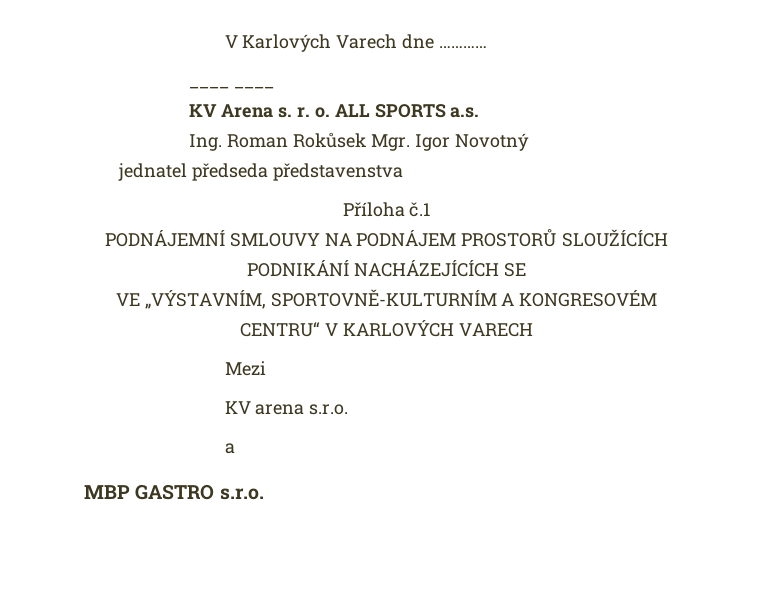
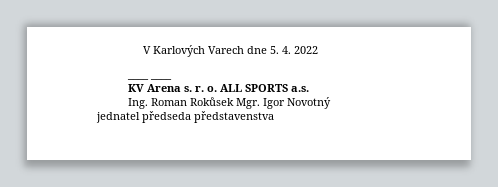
[438,46,487,48] ………… -> [270,46,319,54] 5. 4. 2022
[342,202,431,217] [104,229,669,247] [247,260,526,277] [115,289,658,309] [240,320,533,337] [224,361,266,376] [224,401,349,415] [224,443,235,454] [84,484,264,500] // Příloha č.1 // PODNÁJEMNÍ SMLOUVY NA PODNÁJEM PROSTORŮ SLOUŽÍCÍCH PODNIKÁNÍ NACHÁZEJÍCÍCH SE // VE „VÝSTAVNÍM, SPORTOVNĚ-KULTURNÍM A KONGRESOVÉM CENTRU“ V KARLOVÝCH VARECH // Mezi // KV arena s.r.o. // a // MBP GASTRO s.r.o. -> (275, 117) none

